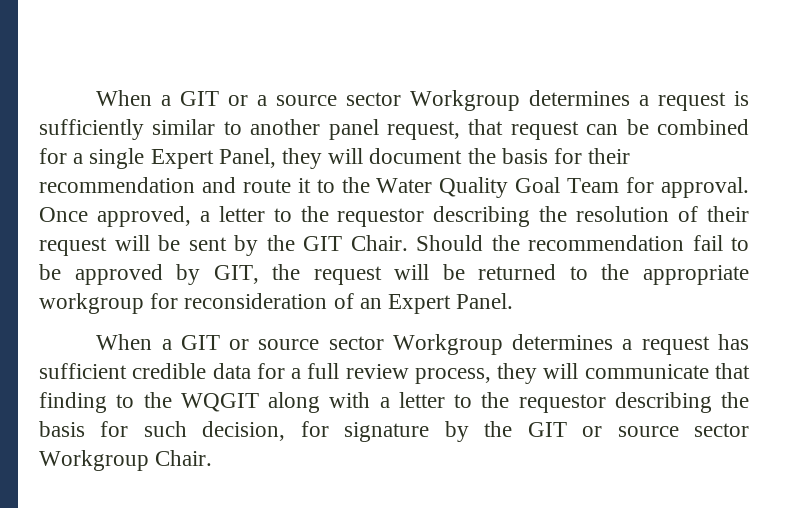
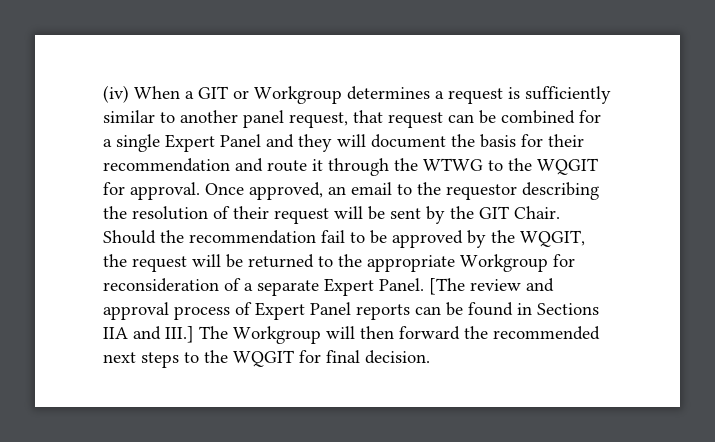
[96,90,402,106] When a GIT or a source sector -> [103,85,249,103] (iv) When a GIT or
[218,148,276,168] Panel, -> [220,134,294,148] Panel and
[316,177,620,198] to the Water Quality Goal Team -> [328,158,598,176] through the WTWG to the WQGIT
[199,206,265,222] a letter -> [328,182,392,195] an email
[213,265,259,284] GIT, -> [491,230,585,247] the WQGIT,
[39,293,144,314] workgroup -> [460,254,548,272] Workgroup
[359,298,382,309] an -> [244,280,319,296] a separate
[96,334,749,355] [39,363,750,384] [39,392,749,413] [39,421,749,442] [39,450,213,471] // When a GIT or source sector Workgroup determines a request has sufficient credible data for a full review process, they will communicate that finding to the WQGIT along with a letter to the requestor describing the basis for such decision, for signature by the GIT or source sector Workgroup Chair. -> [429,278,554,295] [103,302,599,320] [103,326,600,344] [103,350,430,368] [The review and approval process of Expert Panel reports can be found in Sections IIA and III.] The Workgroup will then forward the recommended next steps to the WQGIT for final decision.

